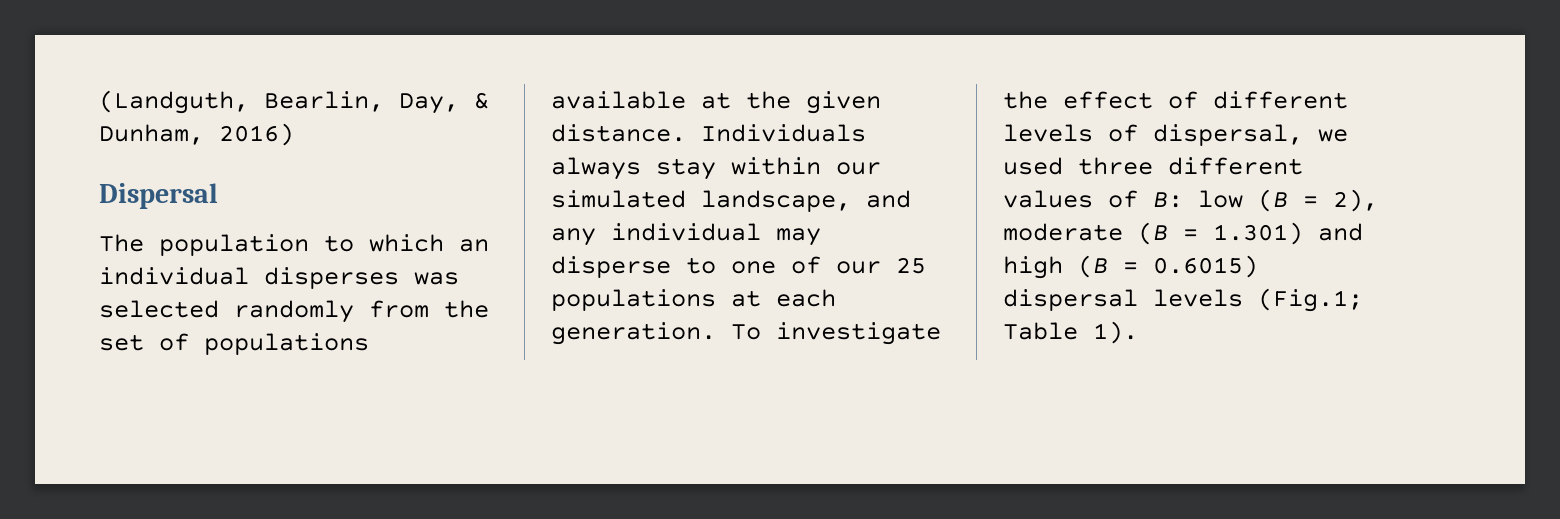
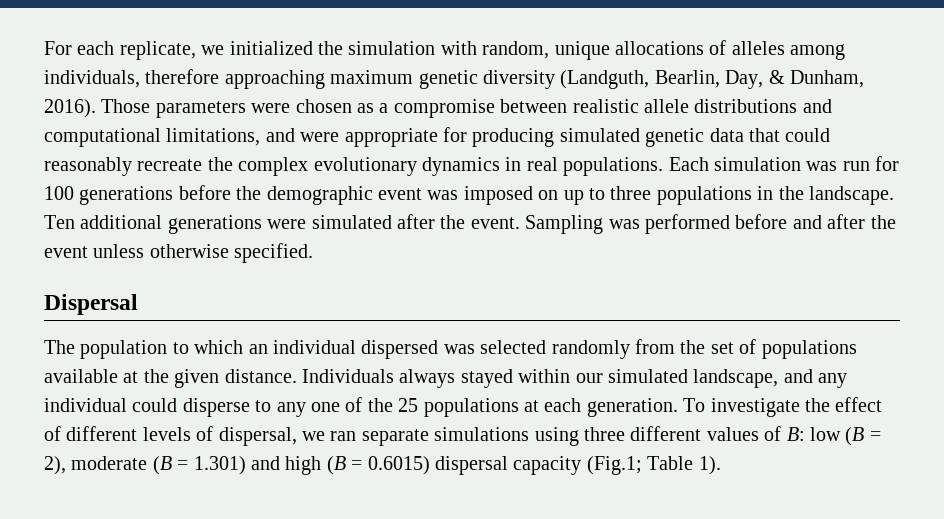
(99, 102) none -> [44,40,846,60] [44,69,555,89] For each replicate, we initialized the simulation with random, unique allocations of alleles among individuals, therefore approaching maximum genetic diversity
[219,123,294,146] 2016) -> [44,99,832,118] [44,127,831,147] [44,156,900,176] [44,185,894,205] [44,214,896,234] [44,243,314,263] 2016). Those parameters were chosen as a compromise between realistic allele distributions and computational limitations, and were appropriate for producing simulated genetic data that could reasonably recreate the complex evolutionary dynamics in real populations. Each simulation was run for 100 generations before the demographic event was imposed on up to three populations in the landscape. Ten additional generations were simulated after the event. Sampling was performed before and after the event unless otherwise specified.
[264,267,399,289] disperses -> [361,340,439,359] dispersed
[656,158,716,180] stay -> [460,369,513,388] stayed
[776,228,821,246] may -> [132,398,178,412] could
(716, 265) none -> [276,402,306,417] any
[836,261,881,274] our -> [367,398,393,412] the
[1003,157,1063,175] used -> [330,427,579,446] ran separate simulations using
[1153,289,1243,307] levels -> [513,456,582,475] capacity

